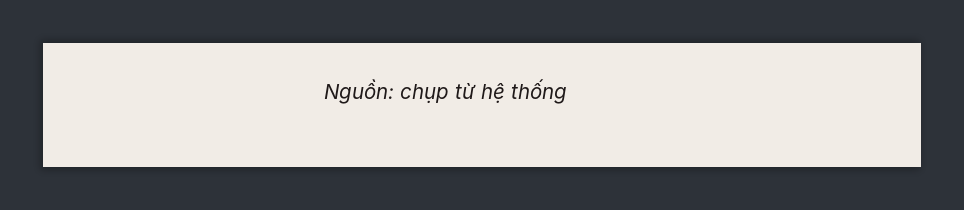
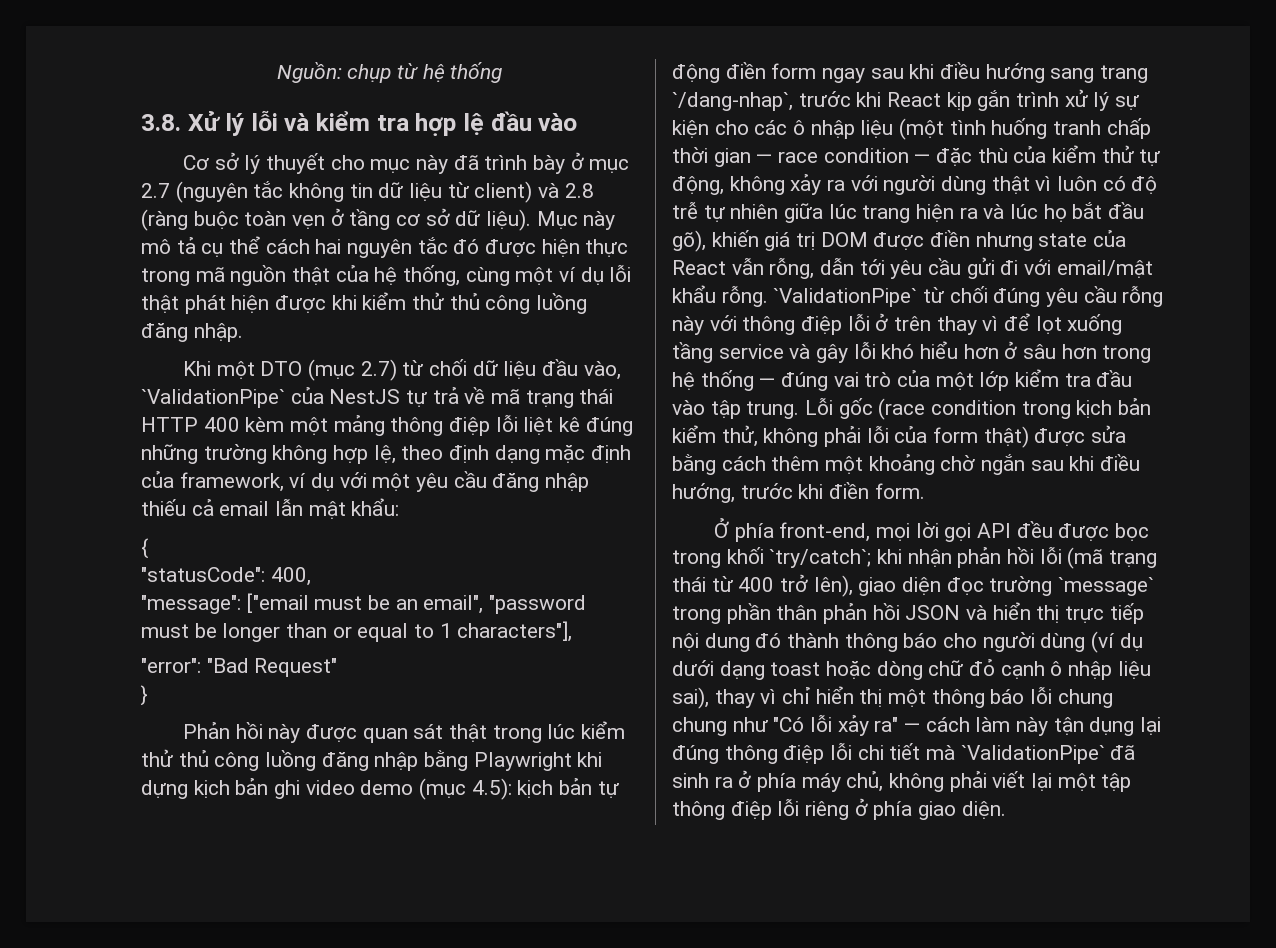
(567, 91) none -> [141,110,578,136] [182,152,630,174] [141,181,594,203] [141,208,616,231] [141,236,629,258] [141,264,632,286] [141,292,588,314] [141,323,243,342] [182,359,621,381] [141,387,614,408] [141,414,633,436] [141,444,632,464] [141,471,590,492] [141,498,400,519] [141,538,149,559] [141,567,311,586] [141,593,587,614] [141,621,573,642] [141,658,338,677] [140,685,148,706] [182,721,625,743] [141,749,603,771] [141,778,619,800] [672,62,1149,83] [672,89,1140,111] [672,118,1151,140] [672,145,1161,167] [672,174,1158,195] [672,201,1145,223] [672,230,1127,252] [672,257,1153,279] [672,285,1164,307] [672,313,1123,335] [672,341,1152,363] [672,369,1133,391] [672,397,1152,420] [672,425,1127,448] [672,454,1141,475] [672,482,925,503] [713,518,1149,542] [672,546,1158,569] [672,574,1155,597] [672,602,1144,624] [672,631,1143,653] [672,659,1151,680] [672,686,1113,709] [672,714,1162,736] [672,742,1136,764] [672,770,1132,792] [672,798,1006,820] // 3.8. Xử lý lỗi và kiểm tra hợp lệ đầu vào // Cơ sở lý thuyết cho mục này đã trình bày ở mục 2.7 (nguyên tắc không tin dữ liệu từ client) và 2.8 (ràng buộc toàn vẹn ở tầng cơ sở dữ liệu). Mục này mô tả cụ thể cách hai nguyên tắc đó được hiện thực trong mã nguồn thật của hệ thống, cùng một ví dụ lỗi thật phát hiện được khi kiểm thử thủ công luồng đăng nhập. // Khi một DTO (mục 2.7) từ chối dữ liệu đầu vào, `ValidationPipe` của NestJS tự trả về mã trạng thái HTTP 400 kèm một mảng thông điệp lỗi liệt kê đúng những trường không hợp lệ, theo định dạng mặc định của framework, ví dụ với một yêu cầu đăng nhập thiếu cả email lẫn mật khẩu: // { // "statusCode": 400, // "message": ["email must be an email", "password must be longer than or equal to 1 characters"], // "error": "Bad Request" // } // Phản hồi này được quan sát thật trong lúc kiểm thử thủ công luồng đăng nhập bằng Playwright khi dựng kịch bản ghi video demo (mục 4.5): kịch bản tự động điền form ngay sau khi điều hướng sang trang `/dang-nhap`, trước khi React kịp gắn trình xử lý sự kiện cho các ô nhập liệu (một tình huống tranh chấp thời gian — race condition — đặc thù của kiểm thử tự động, không xảy ra với người dùng thật vì luôn có độ trễ tự nhiên giữa lúc trang hiện ra và lúc họ bắt đầu gõ), khiến giá trị DOM được điền nhưng state của React vẫn rỗng, dẫn tới yêu cầu gửi đi với email/mật khẩu rỗng. `ValidationPipe` từ chối đúng yêu cầu rỗng này với thông điệp lỗi ở trên thay vì để lọt xuống tầng service và gây lỗi khó hiểu hơn ở sâu hơn trong hệ thống — đúng vai trò của một lớp kiểm tra đầu vào tập trung. Lỗi gốc (race condition trong kịch bản kiểm thử, không phải lỗi của form thật) được sửa bằng cách thêm một khoảng chờ ngắn sau khi điều hướng, trước khi điền form. // Ở phía front-end, mọi lời gọi API đều được bọc trong khối `try/catch`; khi nhận phản hồi lỗi (mã trạng thái từ 400 trở lên), giao diện đọc trường `message` trong phần thân phản hồi JSON và hiển thị trực tiếp nội dung đó thành thông báo cho người dùng (ví dụ dưới dạng toast hoặc dòng chữ đỏ cạnh ô nhập liệu sai), thay vì chỉ hiển thị một thông báo lỗi chung chung như "Có lỗi xảy ra" — cách làm này tận dụng lại đúng thông điệp lỗi chi tiết mà `ValidationPipe` đã sinh ra ở phía máy chủ, không phải viết lại một tập thông điệp lỗi riêng ở phía giao diện.

